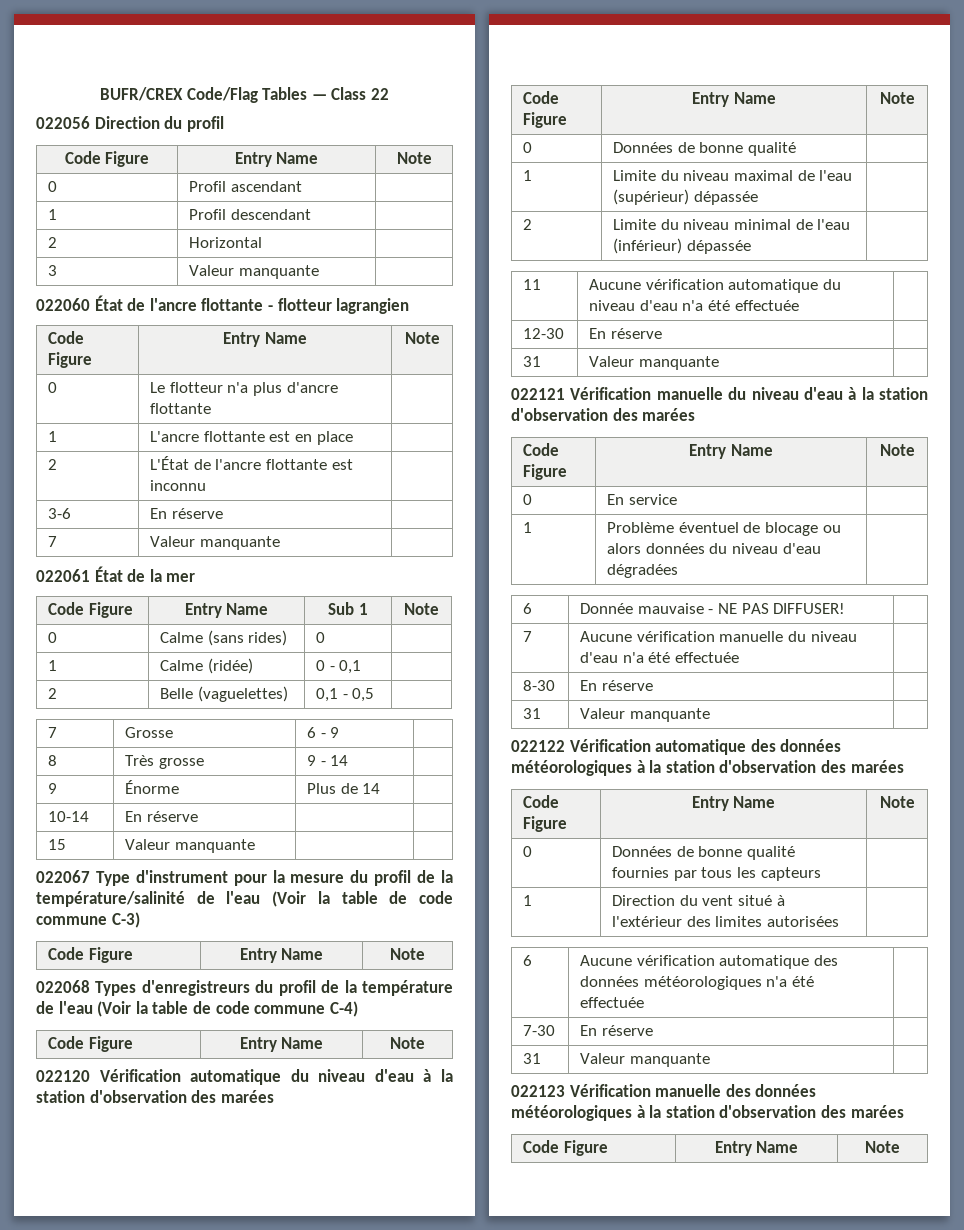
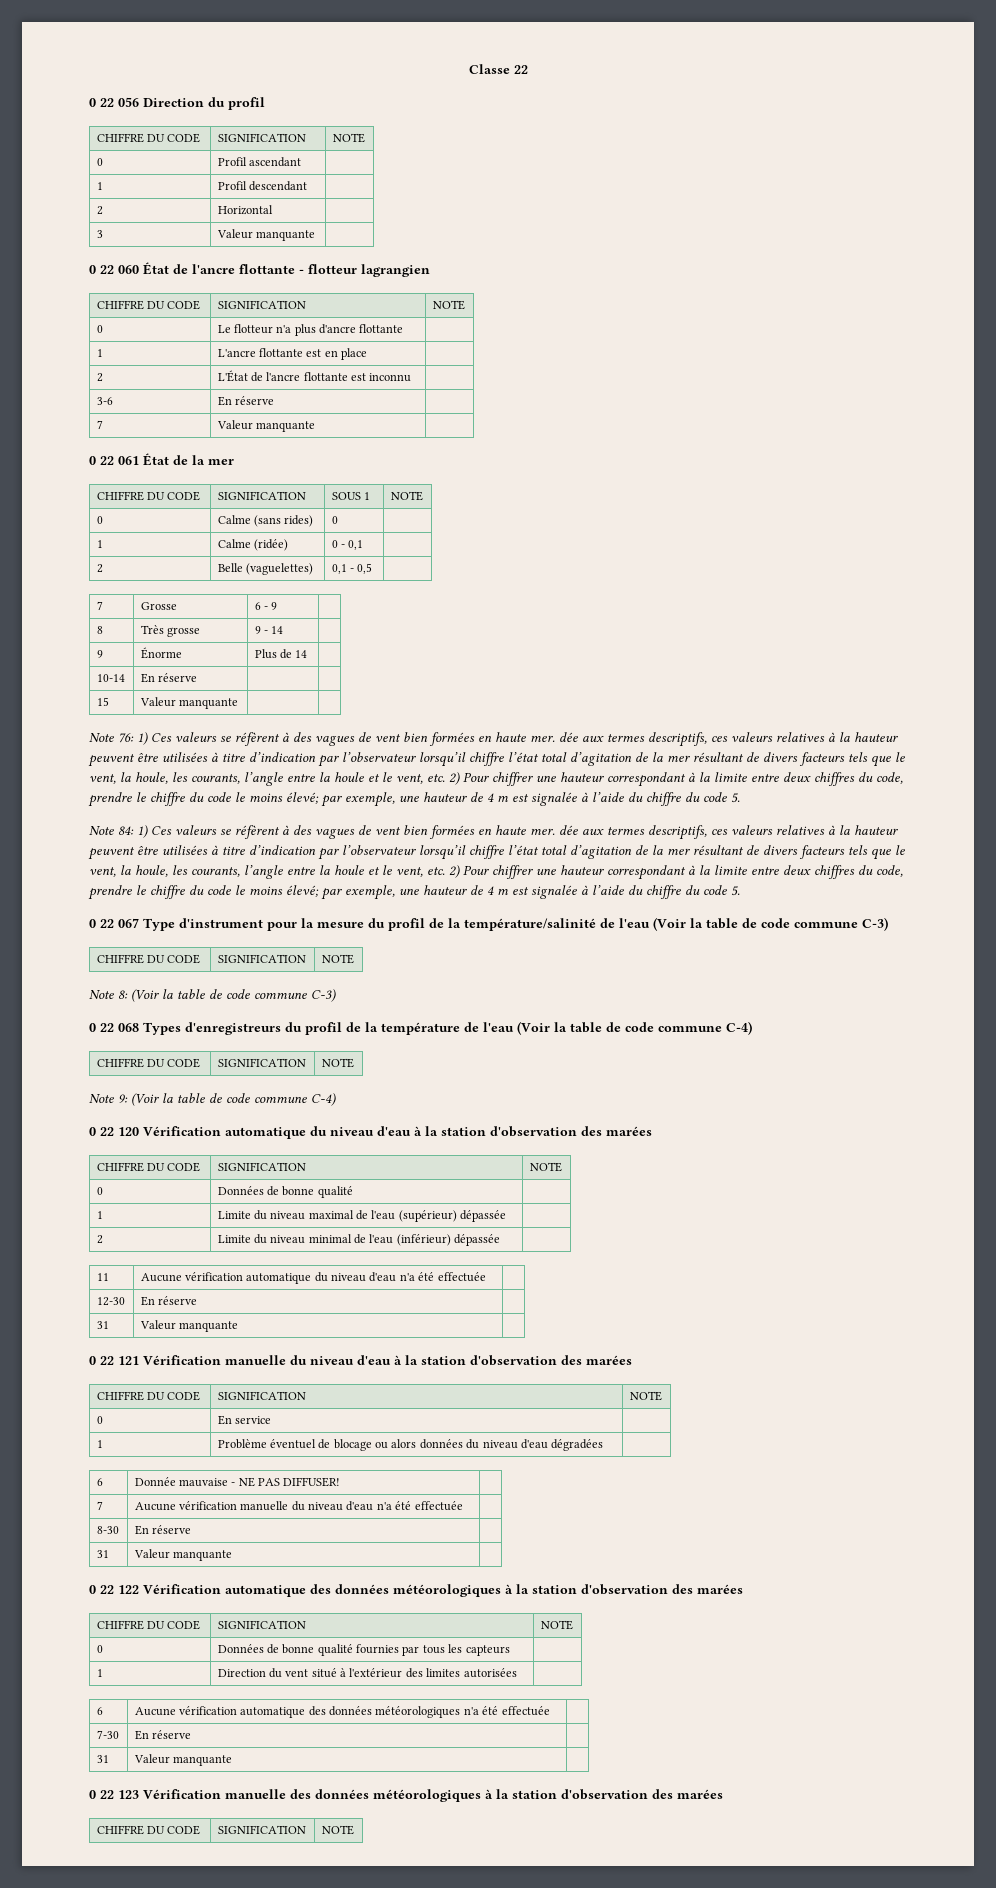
[100,87,389,103] [36,116,224,132] [64,151,150,167] [234,152,319,167] [396,152,432,164] BUFR/CREX Code/Flag Tables — Class 22 // 022056 Direction du profil // Code Figure | Entry Name | Note -> [468,64,528,74] [89,97,265,110] [96,133,201,143] [217,133,306,142] [332,133,365,143] Classe 22 // 0 22 056 Direction du profil // CHIFFRE DU CODE | SIGNIFICATION | NOTE
[36,298,90,311] 022060 -> [89,265,139,274] 0 22 060
[48,331,85,344] [48,352,93,368] [223,332,307,347] [404,332,440,344] Code Figure | Entry Name | Note -> [96,300,201,310] [217,300,306,309] [432,300,465,310] CHIFFRE DU CODE | SIGNIFICATION | NOTE
[36,569,90,582] 022061 -> [89,456,139,465] 0 22 061
[48,602,133,618] [184,603,269,618] [328,602,368,615] [404,603,439,615] Code Figure | Entry Name | Sub 1 | Note -> [96,491,201,501] [217,491,306,500] [331,492,370,500] [390,491,423,501] CHIFFRE DU CODE | SIGNIFICATION | SOUS 1 | NOTE
[36,870,90,883] 022067 -> [89,732,898,747] [88,752,905,767] [89,772,903,787] [88,792,740,807] [89,825,898,840] [88,845,905,860] [89,865,903,880] [88,885,740,900] [89,918,139,928] Note 76: 1) Ces valeurs se réfèrent à des vagues de vent bien formées en haute mer. dée aux termes descriptifs, ces valeurs relatives à la hauteur peuvent être utilisées à titre d’indication par l’observateur lorsqu’il chiffre l’état total d’agitation de la mer résultant de divers facteurs tels que le vent, la houle, les courants, l’angle entre la houle et le vent, etc. 2) Pour chiffrer une hauteur correspondant à la limite entre deux chiffres du code, prendre le chiffre du code le moins élevé; par exemple, une hauteur de 4 m est signalée à l’aide du chiffre du code 5. // Note 84: 1) Ces valeurs se réfèrent à des vagues de vent bien formées en haute mer. dée aux termes descriptifs, ces valeurs relatives à la hauteur peuvent être utilisées à titre d’indication par l’observateur lorsqu’il chiffre l’état total d’agitation de la mer résultant de divers facteurs tels que le vent, la houle, les courants, l’angle entre la houle et le vent, etc. 2) Pour chiffrer une hauteur correspondant à la limite entre deux chiffres du code, prendre le chiffre du code le moins élevé; par exemple, une hauteur de 4 m est signalée à l’aide du chiffre du code 5. // 0 22 067
[48,947,133,963] [239,948,324,963] [390,948,425,960] [36,980,90,993] Code Figure | Entry Name | Note // 022068 -> [96,954,201,964] [217,954,306,963] [321,954,354,964] [89,989,336,1002] [89,1023,139,1032] CHIFFRE DU CODE | SIGNIFICATION | NOTE // Note 8: (Voir la table de code commune C-3) // 0 22 068
[48,1036,133,1052] [239,1037,324,1052] [390,1037,425,1049] [36,1070,90,1082] Code Figure | Entry Name | Note // 022120 -> [96,1058,201,1068] [217,1058,306,1067] [321,1058,354,1068] [89,1093,336,1106] [89,1127,139,1136] CHIFFRE DU CODE | SIGNIFICATION | NOTE // Note 9: (Voir la table de code commune C-4) // 0 22 120
[523,91,560,104] [523,112,568,128] [692,92,776,107] [879,92,915,104] Code Figure | Entry Name | Note -> [96,1162,201,1172] [217,1162,306,1171] [529,1162,562,1172] CHIFFRE DU CODE | SIGNIFICATION | NOTE
[511,388,565,400] 022121 -> [89,1356,139,1365] 0 22 121
[523,443,560,456] [523,464,568,480] [689,444,773,459] [879,444,915,456] Code Figure | Entry Name | Note -> [96,1391,201,1401] [217,1391,306,1400] [629,1391,662,1401] CHIFFRE DU CODE | SIGNIFICATION | NOTE
[511,740,565,752] 022122 -> [89,1585,139,1594] 0 22 122
[523,795,560,808] [523,816,568,832] [691,796,776,811] [879,796,915,808] Code Figure | Entry Name | Note -> [96,1620,201,1630] [217,1620,306,1629] [540,1620,573,1630] CHIFFRE DU CODE | SIGNIFICATION | NOTE
[511,1085,565,1097] 022123 -> [89,1790,139,1799] 0 22 123
[523,1140,608,1156] [714,1141,799,1156] [865,1141,900,1153] Code Figure | Entry Name | Note -> [96,1825,201,1835] [217,1825,306,1834] [321,1825,354,1835] CHIFFRE DU CODE | SIGNIFICATION | NOTE

